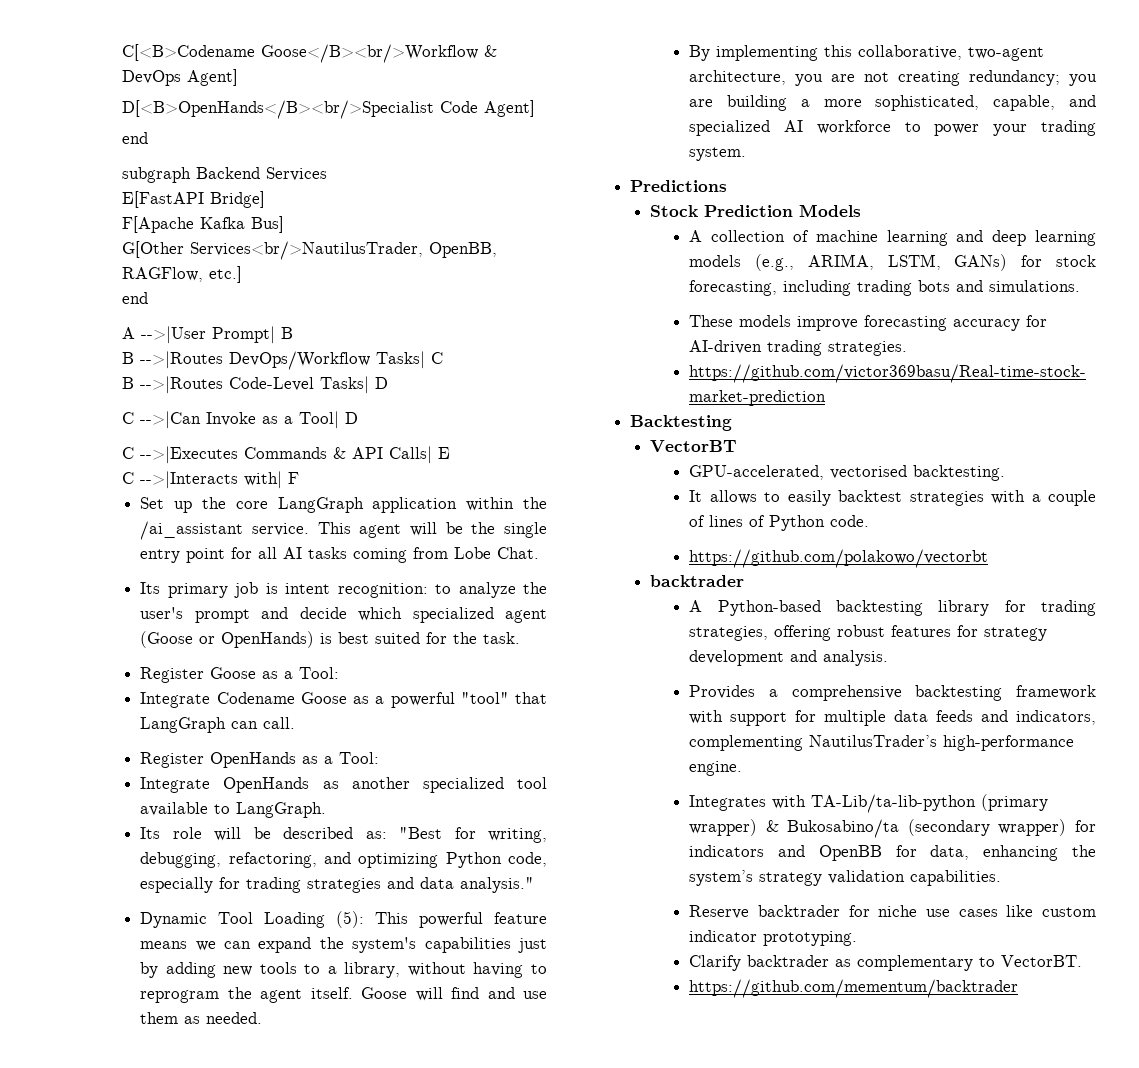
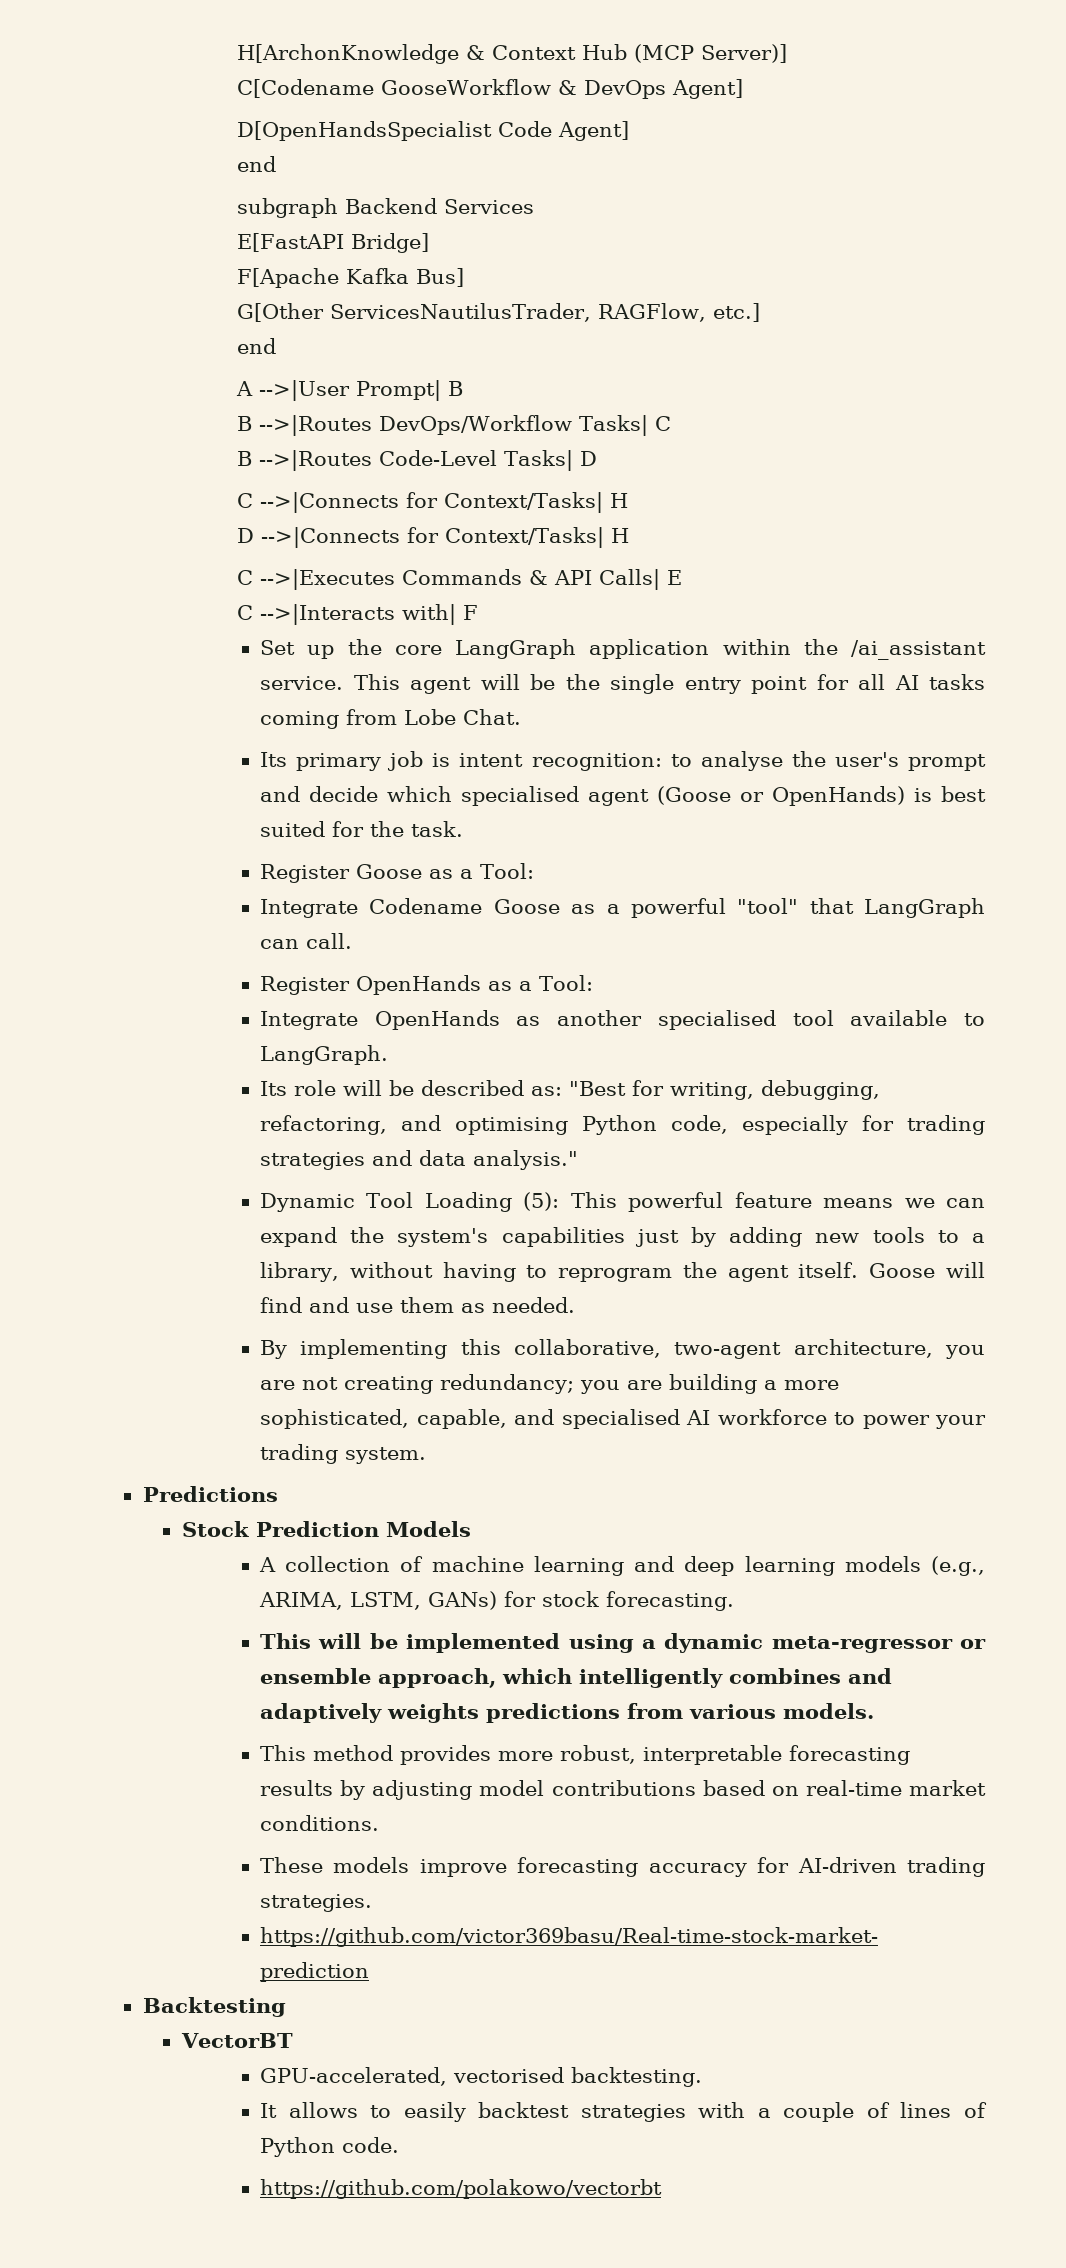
[122,44,479,63] C[<B>Codename Goose</B><br/>Workflow -> [237,44,788,64] [237,79,552,98] H[ArchonKnowledge & Context Hub (MCP Server)] // C[Codename GooseWorkflow
[122,100,435,119] D[<B>OpenHands</B><br/>Specialist -> [237,121,493,141] D[OpenHandsSpecialist
[190,241,498,260] Services<br/>NautilusTrader, OpenBB, -> [330,303,592,322] ServicesNautilusTrader,
[140,411,359,429] -->|Can Invoke as a Tool| D -> [260,492,629,513] [237,527,630,548] -->|Connects for Context/Tasks| H // D -->|Connects for Context/Tasks| H
[458,582,516,598] analyze -> [700,751,783,771] analyse
[412,607,494,623] specialized -> [460,786,579,806] specialised
[422,777,504,793] specialized -> [657,1010,776,1030] specialised
[358,853,439,868] optimizing -> [454,1117,568,1135] optimising
[689,120,771,136] specialized -> [561,1409,680,1429] specialised
[689,280,1081,296] forecasting, including trading bots and simulations. -> [605,1591,734,1611] [259,1633,986,1653] [259,1668,892,1688] [259,1703,874,1723] [259,1745,910,1765] [259,1780,986,1800] [259,1815,379,1831] forecasting. // This will be implemented using a dynamic meta-regressor or ensemble approach, which intelligently combines and adaptively weights predictions from various models. // This method provides more robust, interpretable forecasting results by adjusting model contributions based on real-time market conditions.
[649,575,744,587] [689,600,1096,616] [689,625,1048,641] [689,650,889,666] [689,685,1096,701] [689,710,1096,726] [689,735,1075,751] [689,761,743,776] [689,794,1049,813] [689,819,1096,838] [689,845,1096,861] [689,870,1002,886] [689,905,1096,919] [689,930,858,946] [689,955,1083,971] [689,979,1019,998] // backtrader // A Python-based backtesting library for trading strategies, offering robust features for strategy development and analysis. // Provides a comprehensive backtesting framework with support for multiple data feeds and indicators, complementing NautilusTrader’s high-performance engine. // Integrates with TA-Lib/ta-lib-python (primary wrapper) & Bukosabino/ta (secondary wrapper) for indicators and OpenBB for data, enhancing the system’s strategy validation capabilities. // Reserve backtrader for niche use cases like custom indicator prototyping. // Clarify backtrader as complementary to VectorBT. // https://github.com/mementum/backtrader -> (662, 2189) none

